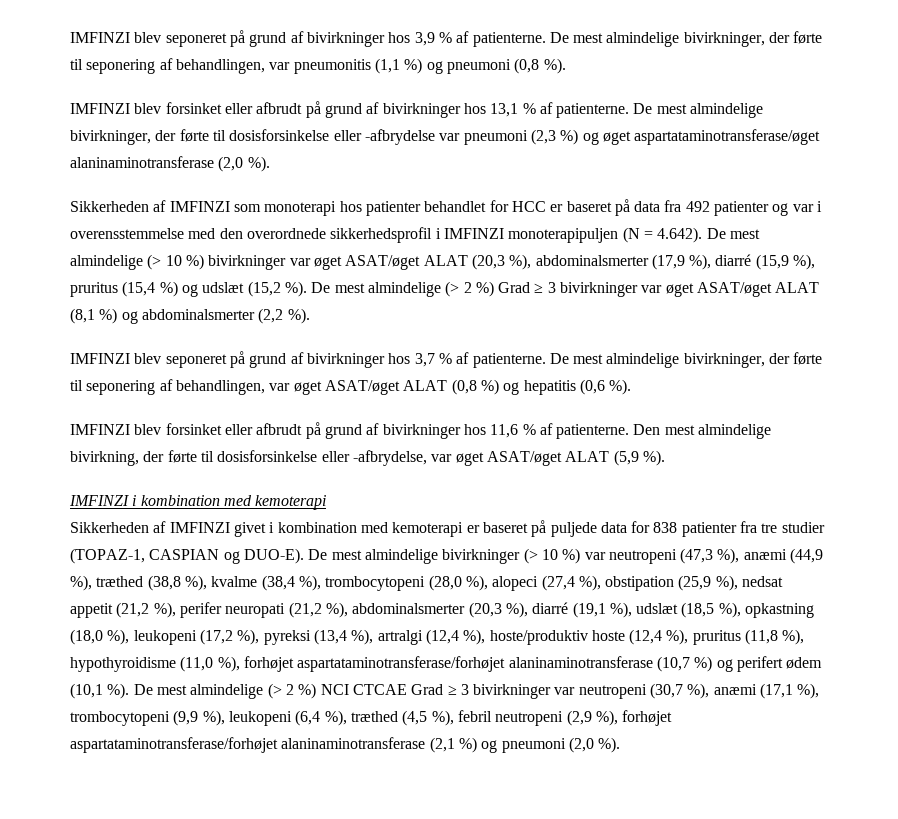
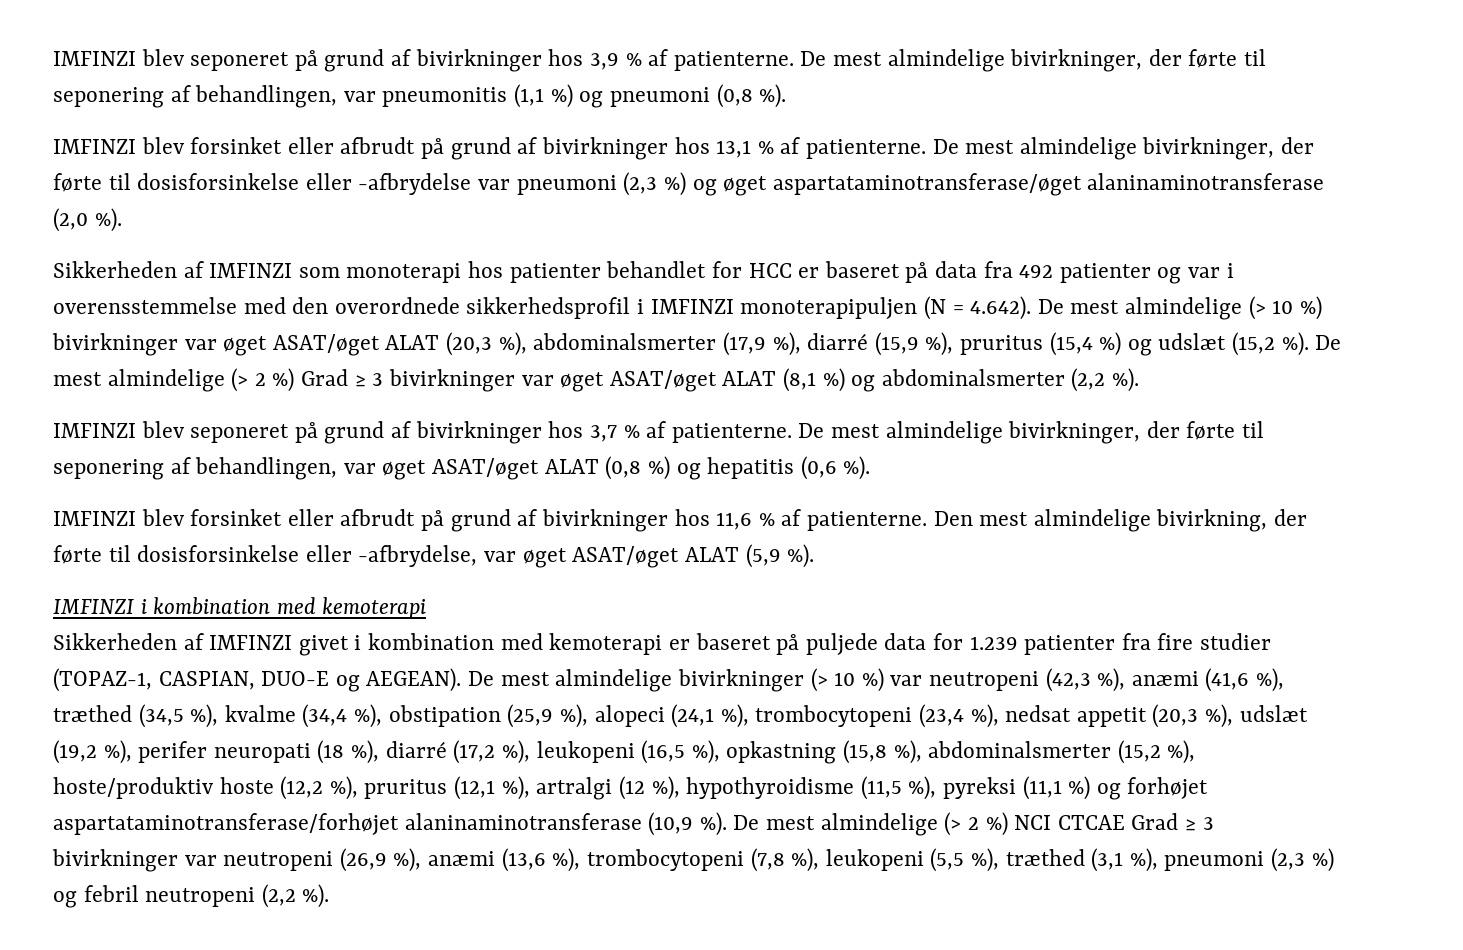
[653,522,678,533] 838 -> [969,636,1018,650] 1.239
[761,523,778,533] tre -> [1157,633,1194,650] fire
[149,548,304,564] CASPIAN og DUO-E). -> [158,668,462,692] CASPIAN, DUO-E og AEGEAN).
[680,548,824,564] [70,575,181,591] (47,3 %), anæmi (44,9 %), træthed (38,8 -> [1045,668,1285,692] [53,704,184,728] (42,3 %), anæmi (41,6 %), træthed (34,5
[261,575,784,591] [70,602,815,618] [70,629,459,645] (38,4 %), trombocytopeni (28,0 %), alopeci (27,4 %), obstipation (25,9 %), nedsat appetit (21,2 %), perifer neuropati (21,2 %), abdominalsmerter (20,3 %), diarré (19,1 %), udslæt (18,5 %), opkastning (18,0 %), leukopeni (17,2 %), pyreksi (13,4 %), artralgi (12,4 -> [302,704,1308,728] [53,740,1161,764] (34,4 %), obstipation (25,9 %), alopeci (24,1 %), trombocytopeni (23,4 %), nedsat appetit (20,3 %), udslæt (19,2 %), perifer neuropati (18 %), diarré (17,2 %), leukopeni (16,5 %), opkastning (15,8 %), abdominalsmerter (15,2
[629,629,805,645] [70,656,823,672] [70,683,103,699] (12,4 %), pruritus (11,8 %), hypothyroidisme (11,0 %), forhøjet aspartataminotransferase/forhøjet alaninaminotransferase (10,7 %) og perifert ødem (10,1 -> [280,776,1209,800] [53,812,694,836] (12,2 %), pruritus (12,1 %), artralgi (12 %), hypothyroidisme (11,5 %), pyreksi (11,1 %) og forhøjet aspartataminotransferase/forhøjet alaninaminotransferase (10,9
[650,683,820,699] [70,710,673,726] [70,737,594,753] (30,7 %), anæmi (17,1 %), trombocytopeni (9,9 %), leukopeni (6,4 %), træthed (4,5 %), febril neutropeni (2,9 %), forhøjet aspartataminotransferase/forhøjet alaninaminotransferase (2,1 %) og pneumoni (2,0 -> [339,848,1334,872] [53,884,296,908] (26,9 %), anæmi (13,6 %), trombocytopeni (7,8 %), leukopeni (5,5 %), træthed (3,1 %), pneumoni (2,3 %) og febril neutropeni (2,2

